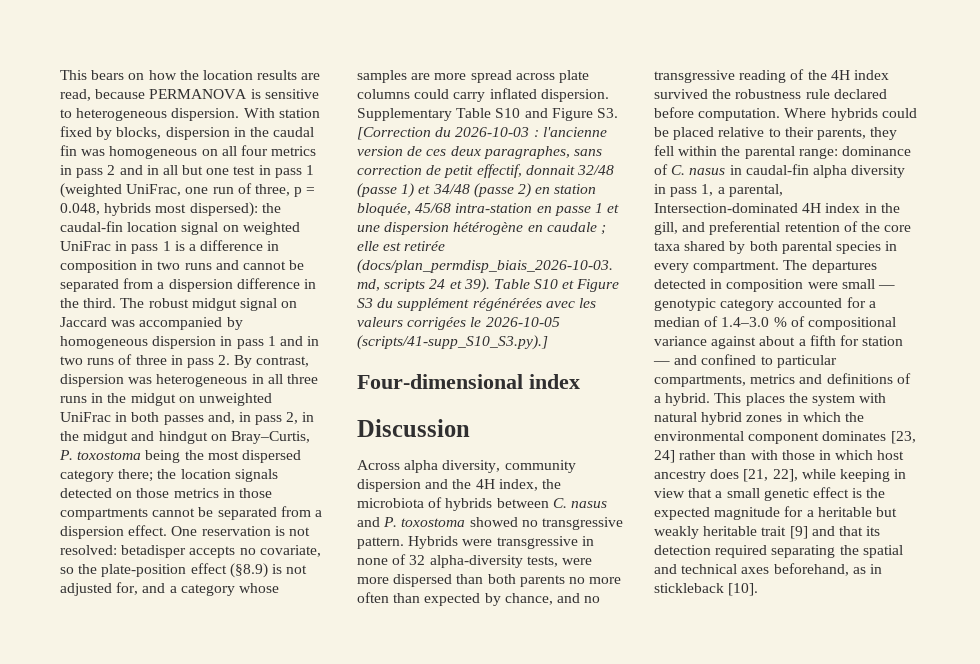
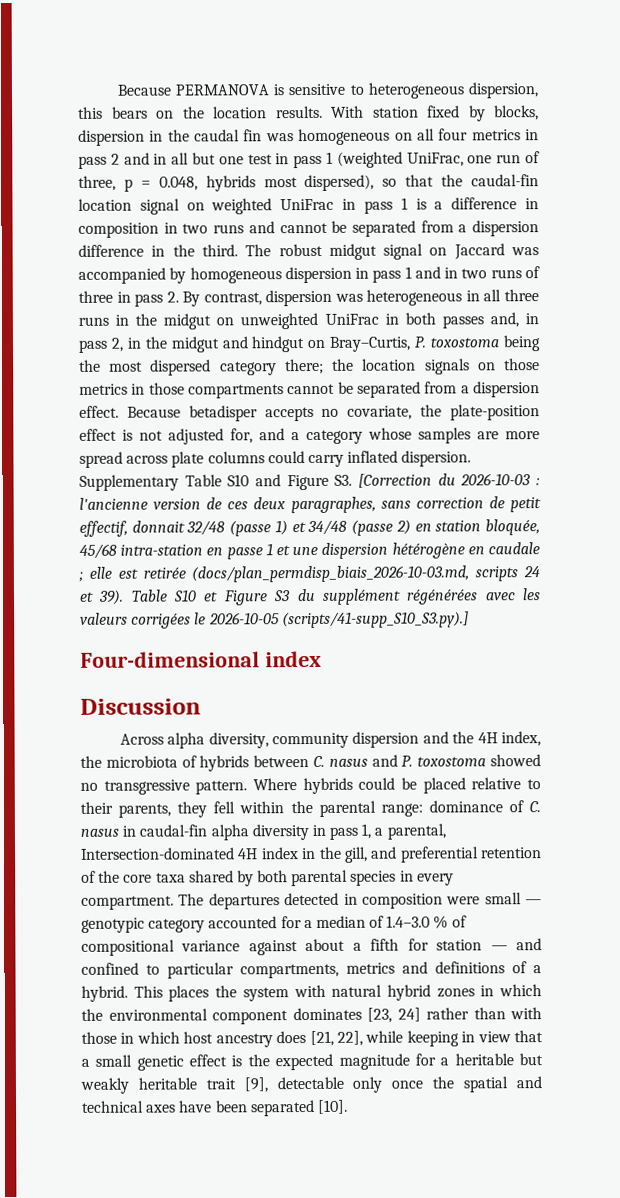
[60,70,321,80] [60,89,146,101] This bears on how the location results are read, because -> [116,84,171,96] Because
[171,108,240,121] dispersion. -> [467,82,538,99] [78,105,323,119] dispersion, this bears on the location results.
[189,202,258,217] dispersed): -> [304,174,435,192] dispersed), so that
[60,488,112,498] detected -> (470, 366) none
[171,526,310,536] [60,545,117,555] One reservation is not resolved: -> [126,406,181,418] Because
[60,567,74,574] so -> (413, 412) none
[229,563,268,578] (§8.9) -> (117, 434) none
[408,536,594,549] [357,554,592,568] [357,574,622,587] [357,592,601,606] [654,69,889,83] [654,89,887,99] [654,107,781,121] Hybrids were transgressive in none of 32 alpha-diversity tests, were more dispersed than both parents no more often than expected by chance, and no transgressive reading of the 4H index survived the robustness rule declared before computation. -> (248, 787) none
[789,526,881,539] [654,545,836,558] [9] and that its detection required separating -> [243,1076,424,1093] [9], detectable only once
[773,563,882,576] [654,583,724,593] beforehand, as in stickleback -> [179,1099,315,1117] have been separated

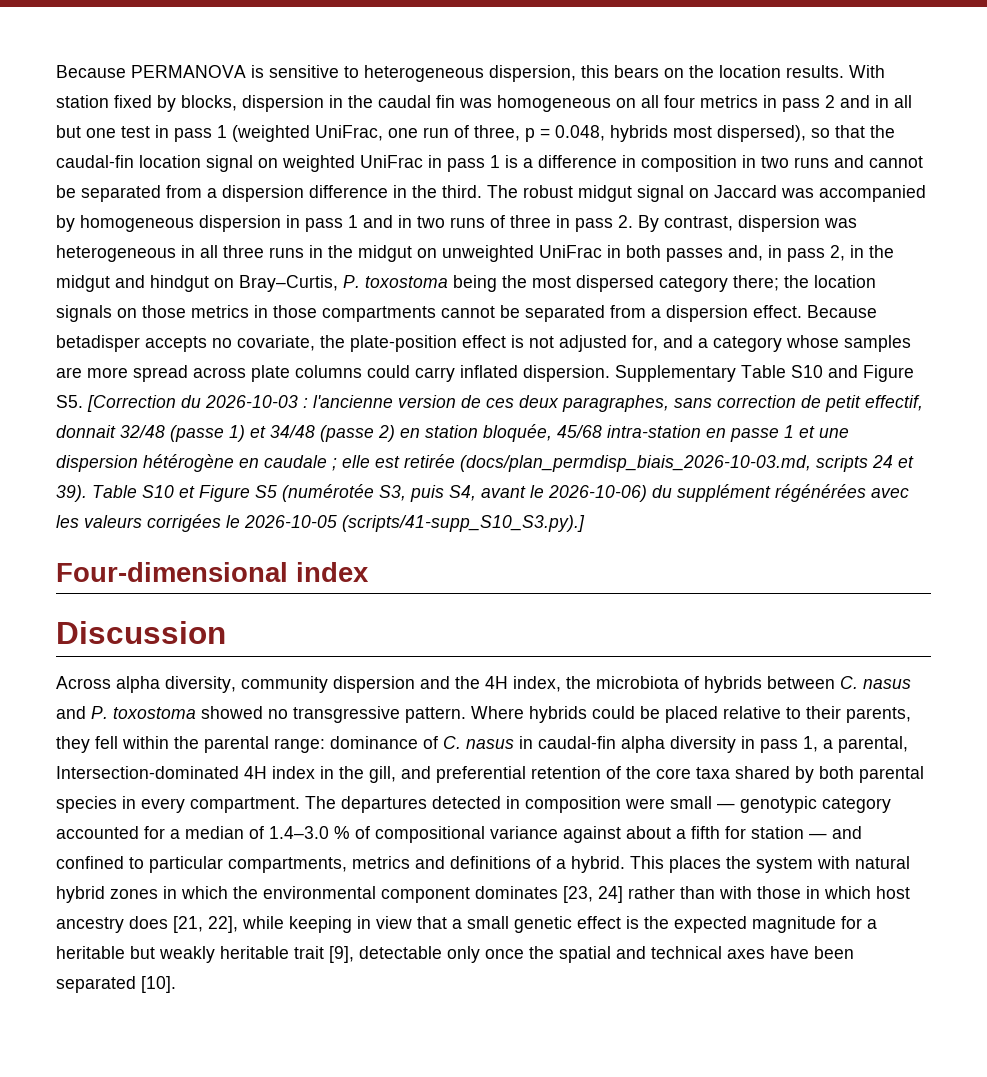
[334,474,353,486] S3. -> [56,395,83,408] S5.
[273,590,292,602] S3 -> [255,484,647,502] S5 (numérotée S3, puis S4, avant le 2026-10-06)

